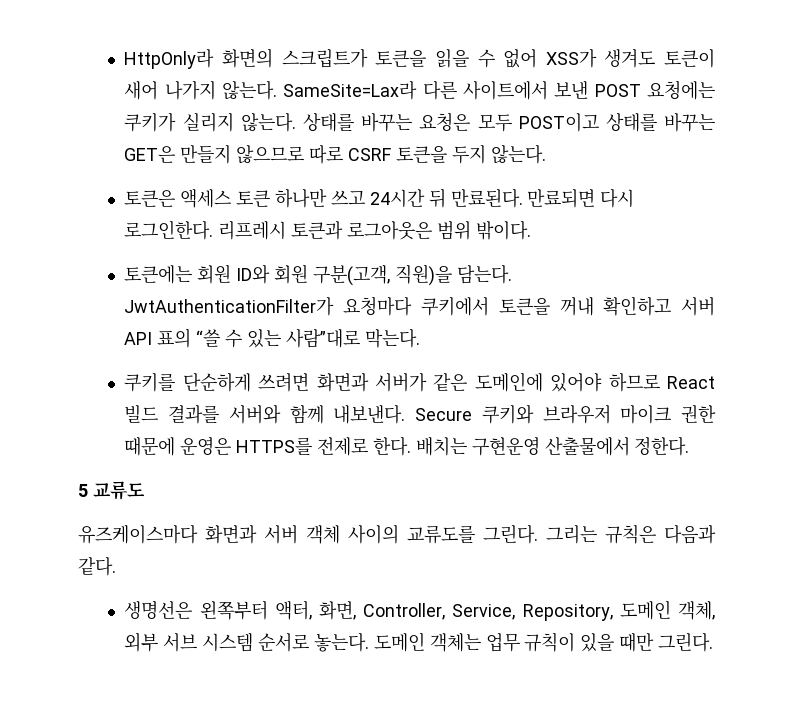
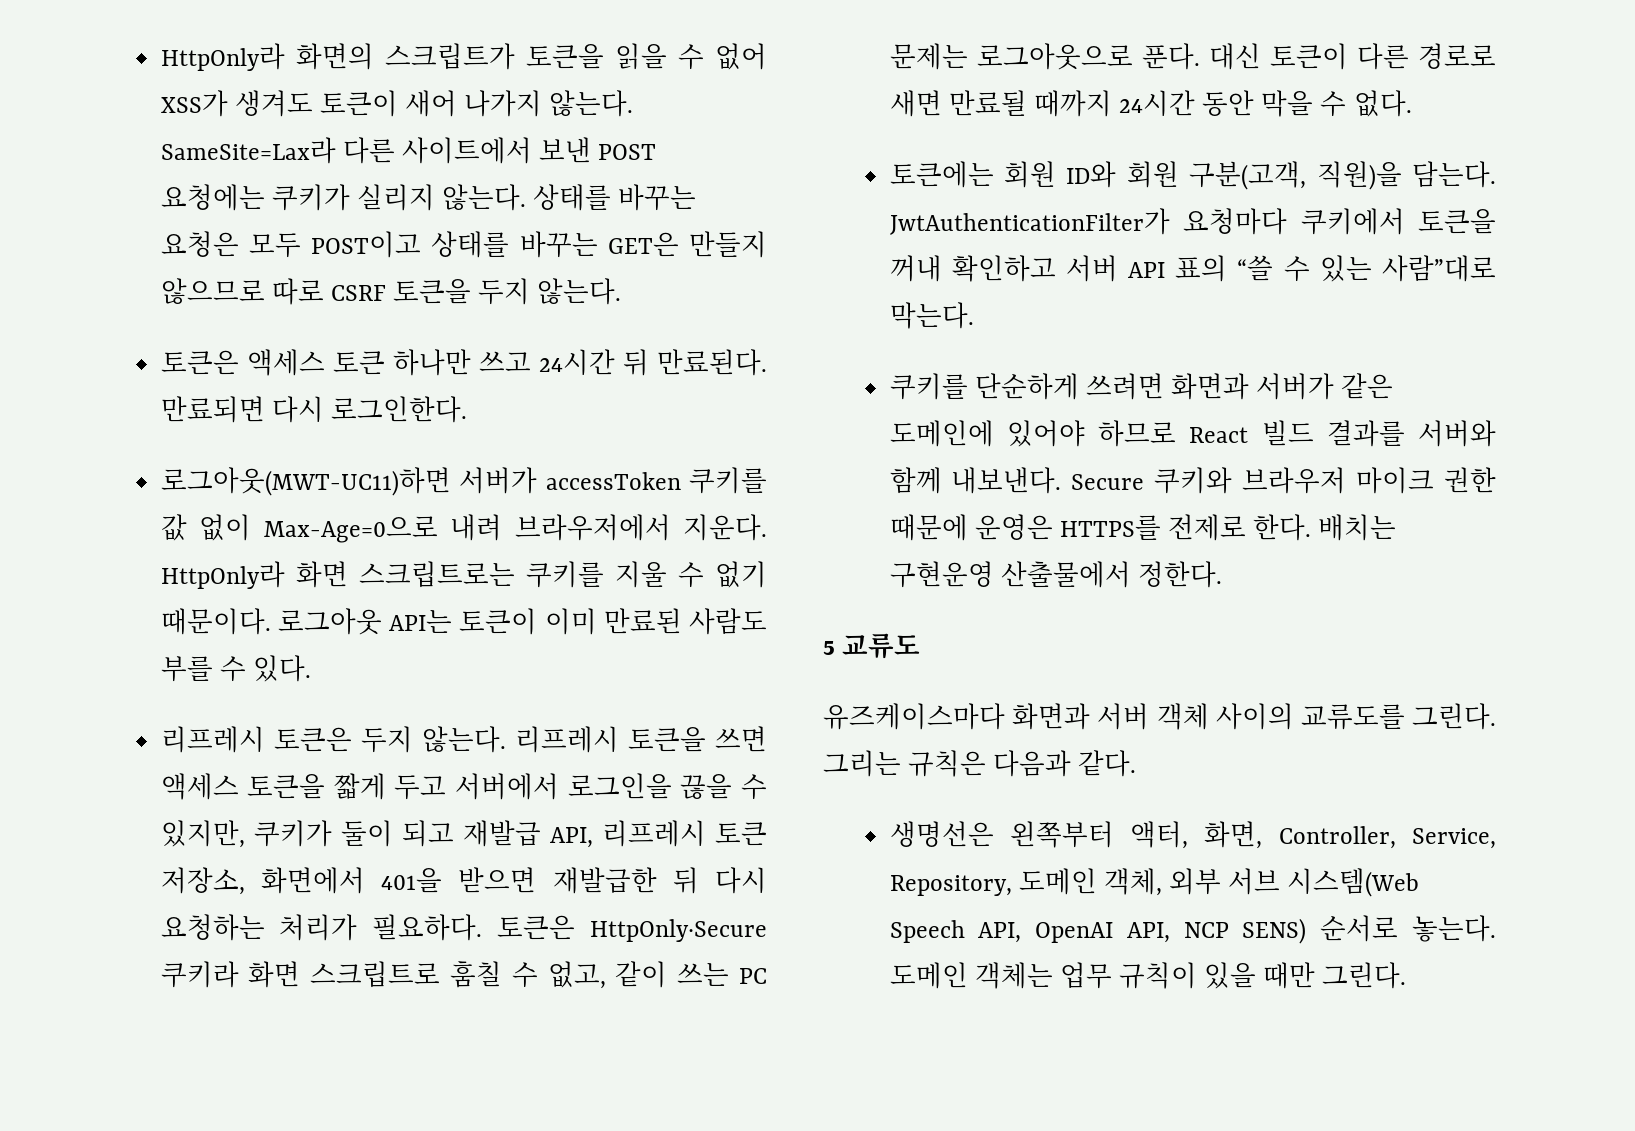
[218,220,531,240] 리프레시 토큰과 로그아웃은 범위 밖이다. -> [160,467,767,496] [160,514,768,543] [160,561,767,589] [160,608,767,635] [160,655,311,682] [160,726,767,753] [160,773,767,800] [160,820,767,848] [160,867,767,895] [160,914,767,942] [160,961,767,989] [889,43,1496,70] [889,90,1412,117] // 로그아웃(MWT-UC11)하면 서버가 accessToken 쿠키를 값 없이 Max-Age=0으로 내려 브라우저에서 지운다. HttpOnly라 화면 스크립트로는 쿠키를 지울 수 없기 때문이다. 로그아웃 API는 토큰이 이미 만료된 사람도 부를 수 있다. // 리프레시 토큰은 두지 않는다. 리프레시 토큰을 쓰면 액세스 토큰을 짧게 두고 서버에서 로그인을 끊을 수 있지만, 쿠키가 둘이 되고 재발급 API, 리프레시 토큰 저장소, 화면에서 401을 받으면 재발급한 뒤 다시 요청하는 처리가 필요하다. 토큰은 HttpOnly·Secure 쿠키라 화면 스크립트로 훔칠 수 없고, 같이 쓰는 PC 문제는 로그아웃으로 푼다. 대신 토큰이 다른 경로로 새면 만료될 때까지 24시간 동안 막을 수 없다.
[202,633,254,652] 시스템 -> [1287,868,1420,897] [889,918,1307,944] 시스템(Web Speech API, OpenAI API, NCP SENS)

